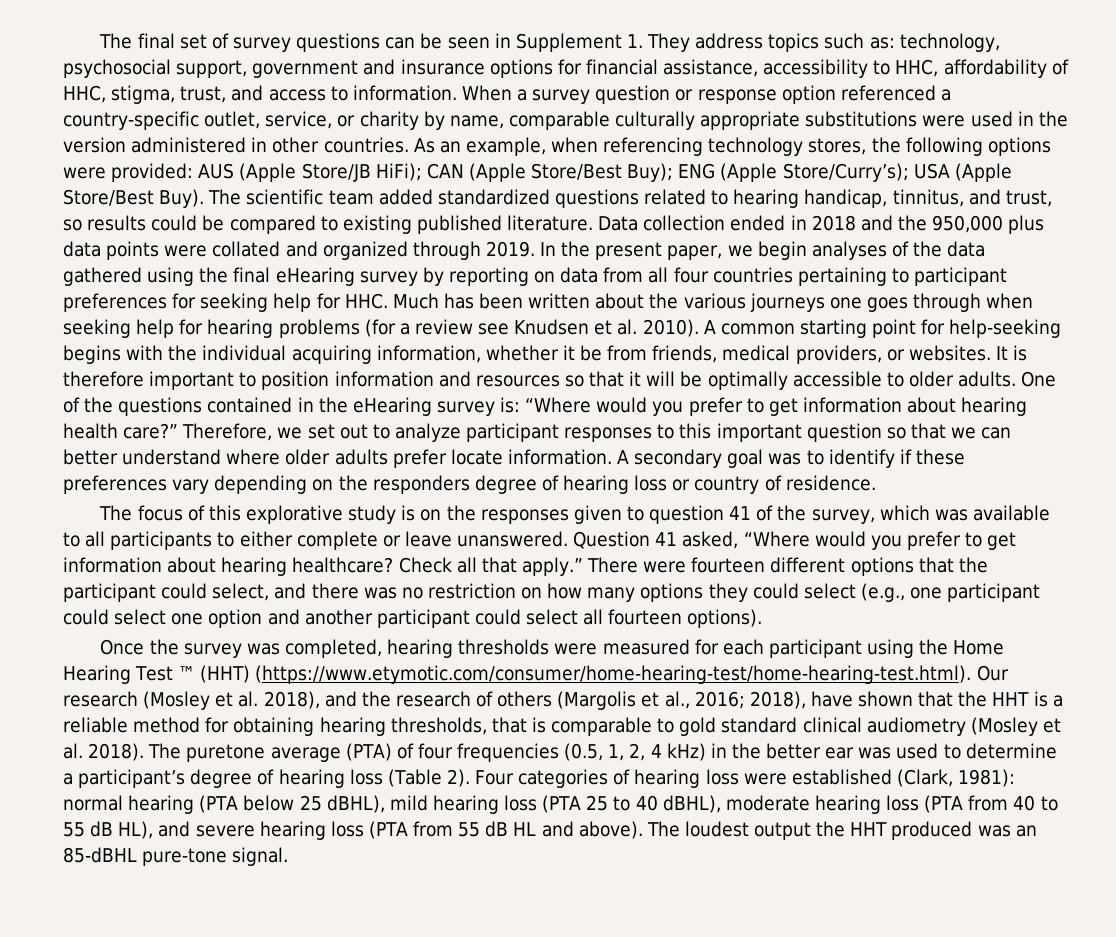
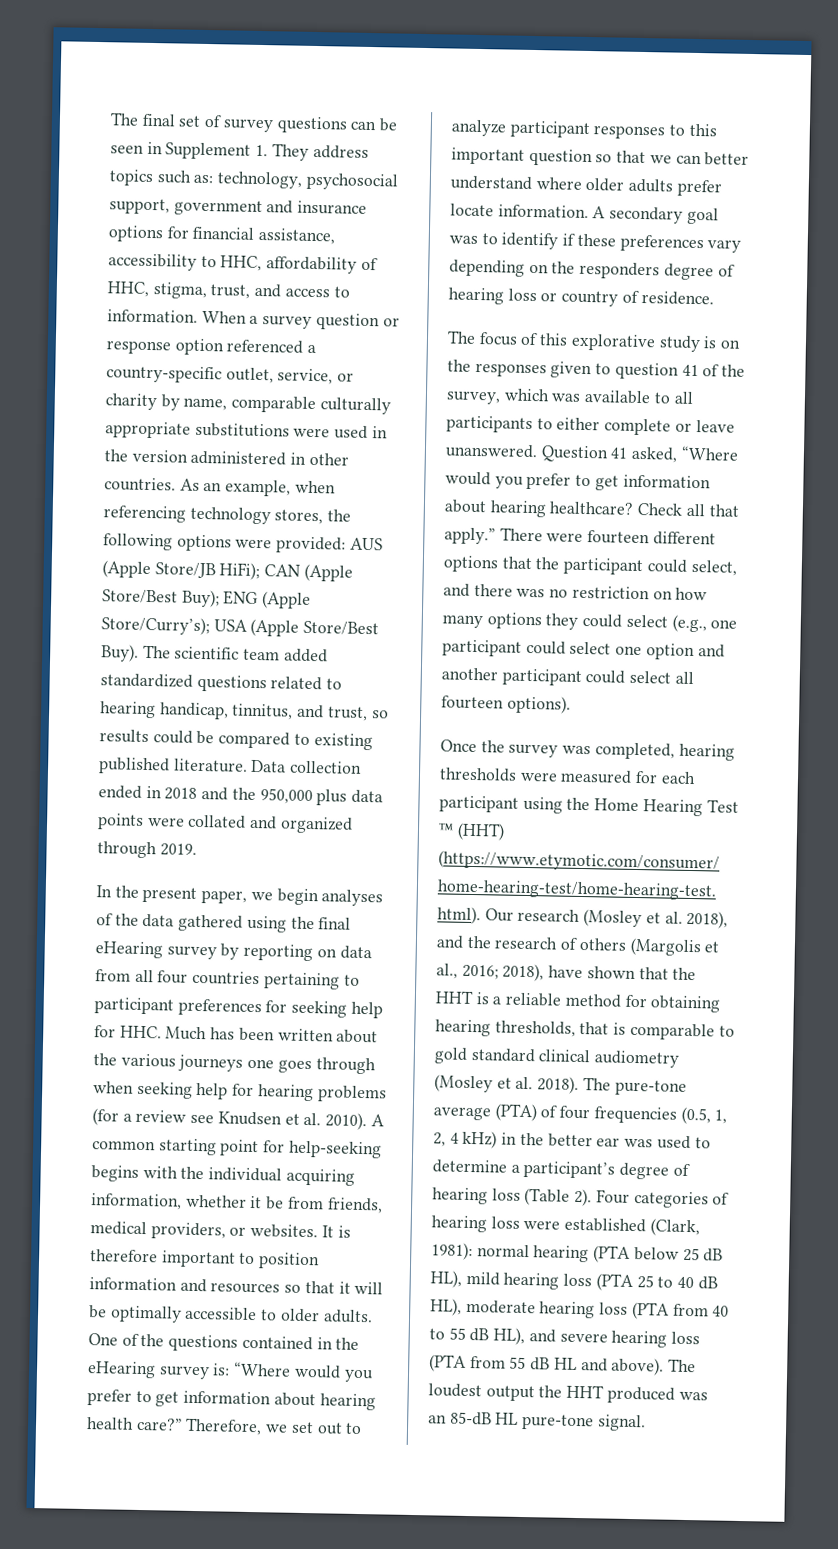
(535, 249) none -> (197, 849) //
[186,744,266,762] puretone -> [614,1079,687,1096] pure-tone
[326,795,385,813] dBHL), -> [703,1248,724,1262] [430,1270,462,1288] dB HL),
[662,795,721,813] dBHL), -> [697,1276,718,1290] [430,1298,462,1316] dB HL),
[63,847,137,863] 85-dBHL -> [449,1411,519,1426] 85-dB HL

